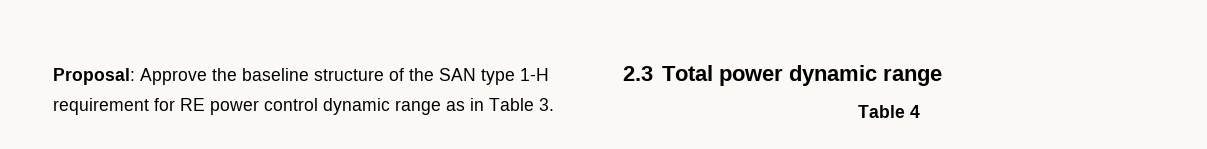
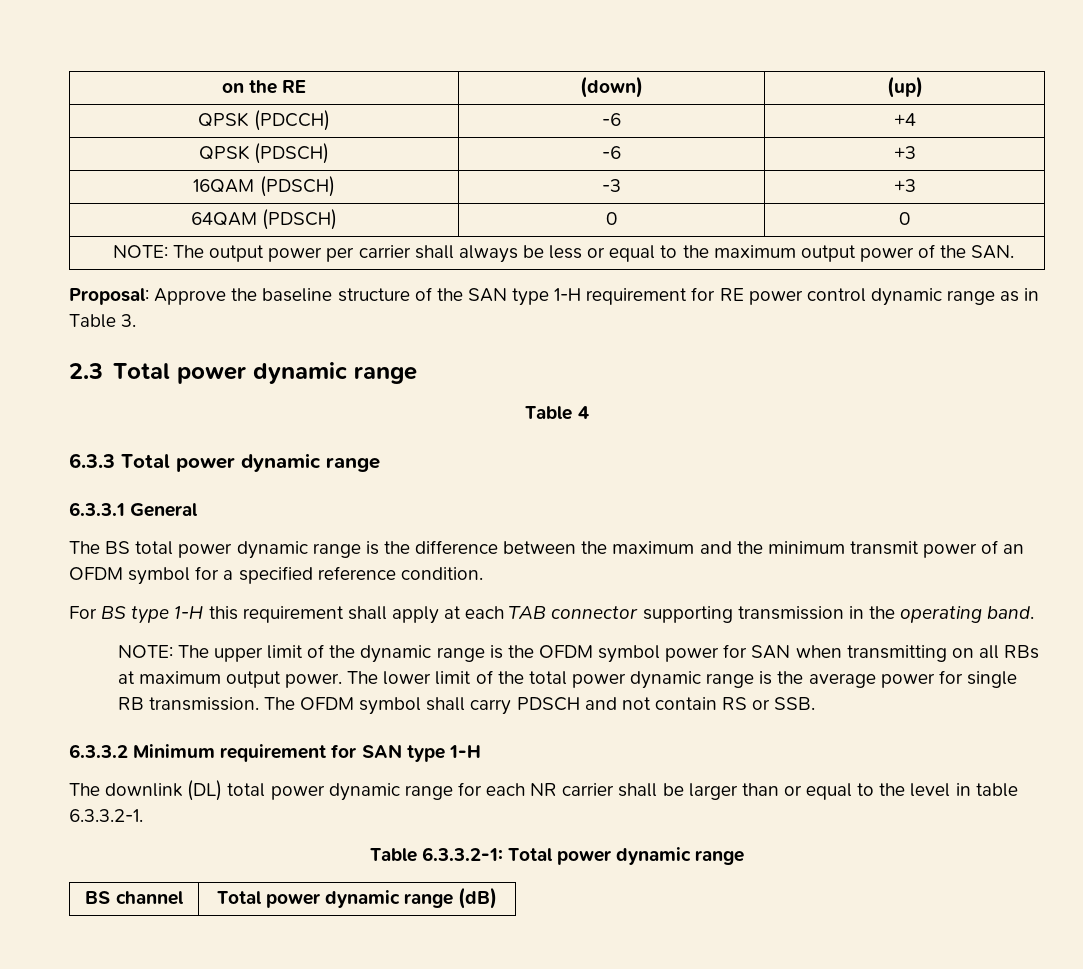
(53, 76) none -> [221,80,307,94] [580,76,643,98] [886,76,923,98] [198,110,330,131] [602,113,621,126] [893,113,916,126] [198,143,330,164] [602,146,621,159] [893,146,916,159] [193,176,335,197] [602,179,621,192] [893,179,916,192] [190,209,338,230] [606,212,617,225] [899,212,910,225] [112,244,1015,263] on the RE | (down) | (up) // QPSK (PDCCH) | -6 | +4 // QPSK (PDSCH) | -6 | +3 // 16QAM (PDSCH) | -3 | +3 // 64QAM (PDSCH) | 0 | 0 // NOTE: The output power per carrier shall always be less or equal to the maximum output power of the SAN. //
(920, 111) none -> [69,453,380,472] [69,502,199,517] [69,540,1025,559] [69,566,483,585] [69,606,1035,624] [117,644,1040,663] [117,670,1017,689] [117,697,816,715] [69,744,481,762] [69,780,1018,801] [69,809,143,822] [369,847,745,865] [85,891,184,905] [216,887,498,909] // 6.3.3 Total power dynamic range // 6.3.3.1 General // The BS total power dynamic range is the difference between the maximum and the minimum transmit power of an OFDM symbol for a specified reference condition. // For BS type 1-H this requirement shall apply at each TAB connector supporting transmission in the operating band. // NOTE: The upper limit of the dynamic range is the OFDM symbol power for SAN when transmitting on all RBs at maximum output power. The lower limit of the total power dynamic range is the average power for single RB transmission. The OFDM symbol shall carry PDSCH and not contain RS or SSB. // 6.3.3.2 Minimum requirement for SAN type 1-H // The downlink (DL) total power dynamic range for each NR carrier shall be larger than or equal to the level in table 6.3.3.2-1. // Table 6.3.3.2-1: Total power dynamic range // BS channel | Total power dynamic range (dB)

